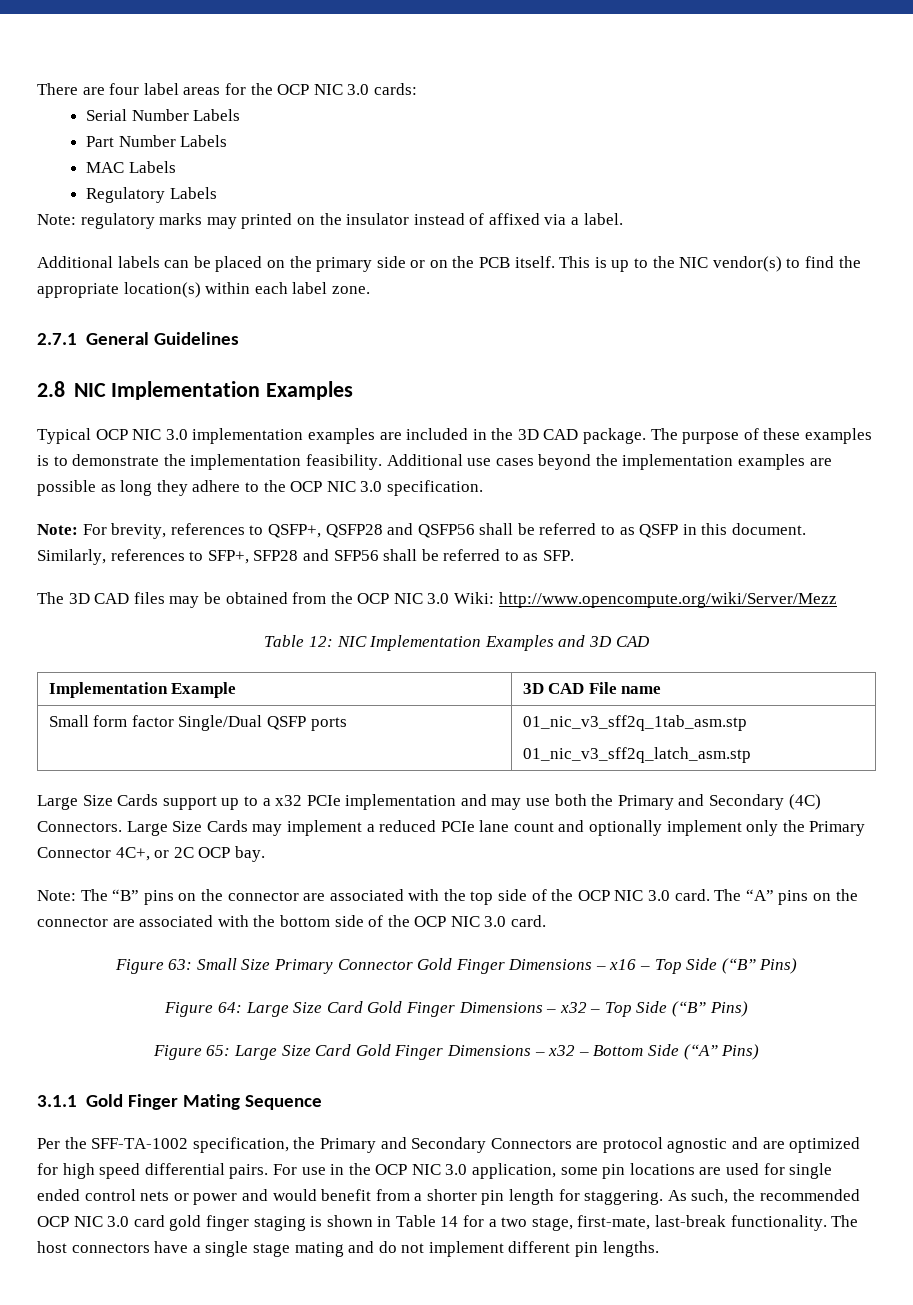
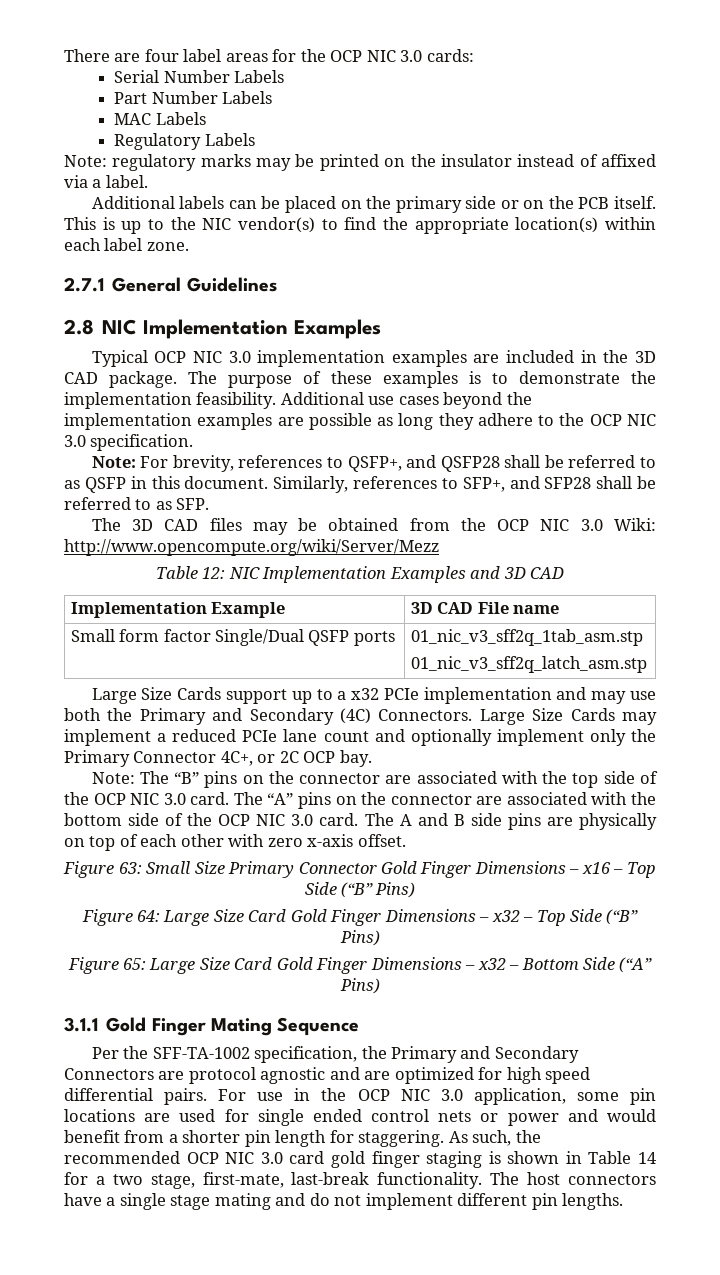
(237, 223) none -> [295,154,315,167] be
[325,523,475,538] QSFP28 and QSFP56 -> [406,455,500,472] and QSFP28
[253,549,379,561] SFP28 and SFP56 -> [509,476,592,489] and SFP28
(547, 921) none -> [364,813,657,830] [64,834,406,851] The A and B side pins are physically on top of each other with zero x-axis offset.

